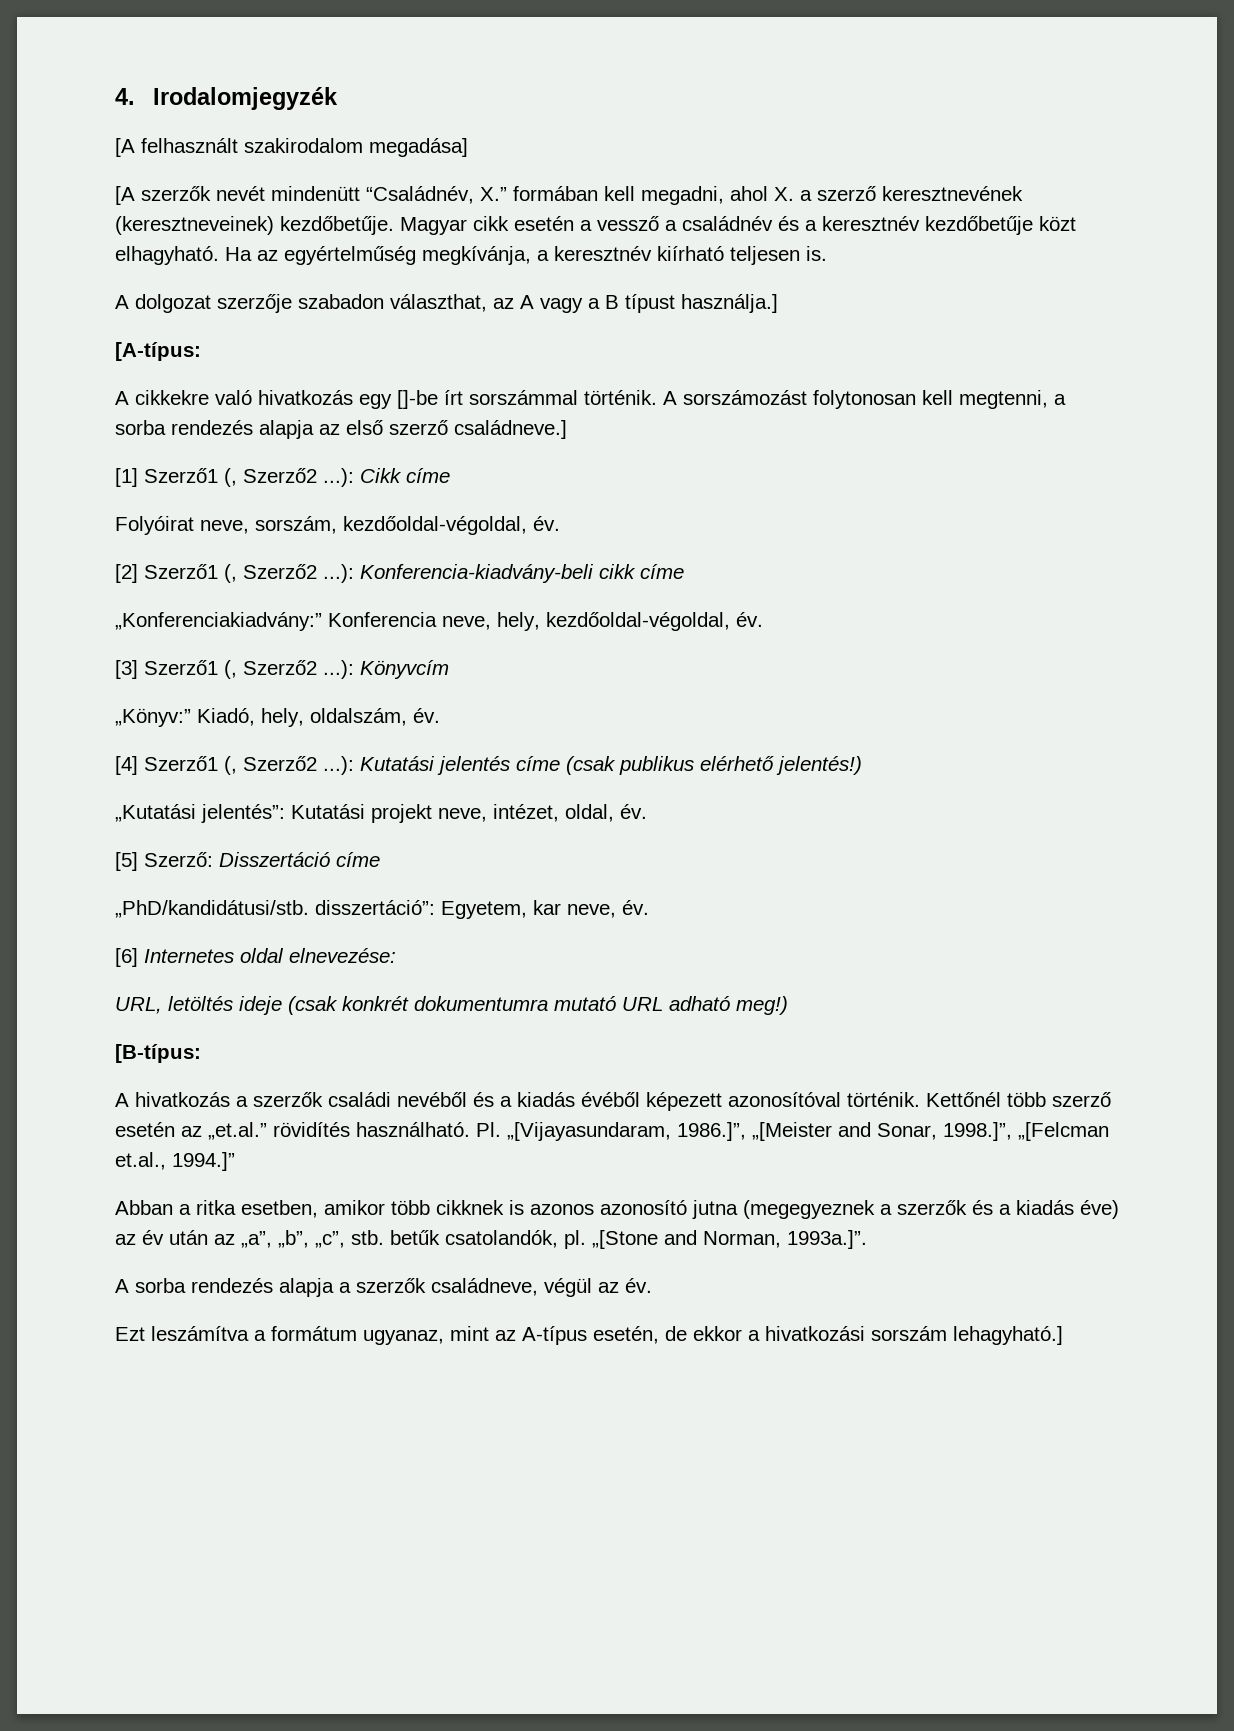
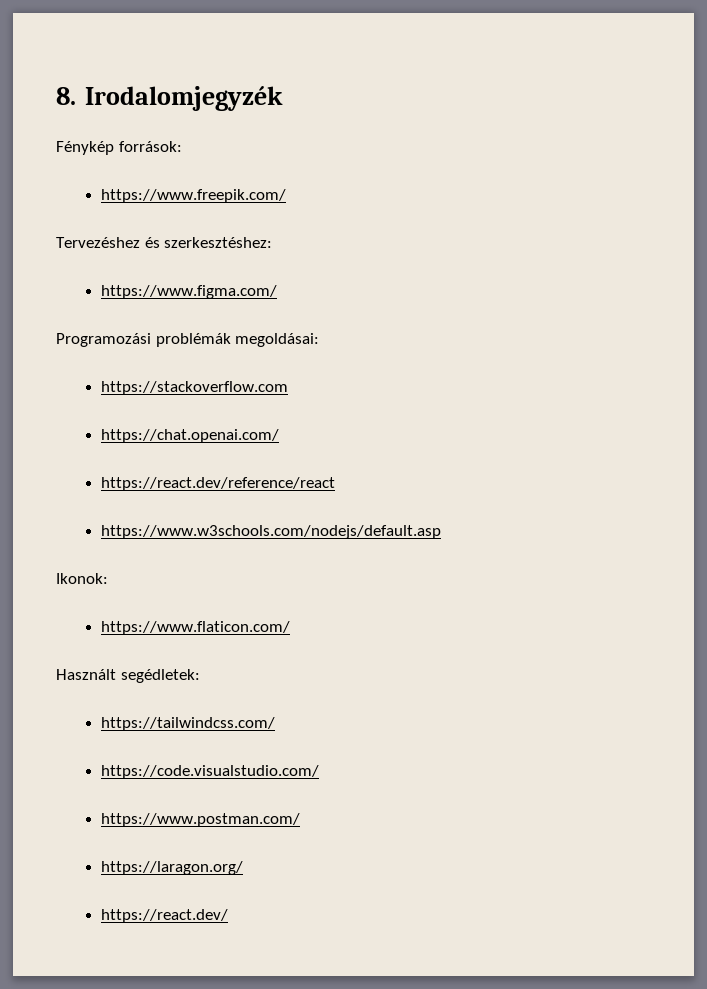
[115,88,135,105] 4. -> [56,87,76,105] 8.
[115,138,468,157] [115,186,1023,205] [115,216,1076,235] [115,246,827,265] [115,294,778,313] [115,342,201,361] [115,390,1066,409] [115,420,567,439] [115,468,450,487] [115,516,560,535] [115,564,684,583] [115,612,763,631] [115,660,449,679] [115,708,440,727] [115,756,862,775] [115,804,647,823] [115,852,380,871] [115,900,649,919] [115,948,396,967] [115,996,788,1015] [115,1044,201,1063] [115,1092,1111,1111] [115,1122,1109,1141] [115,1152,235,1171] [115,1200,1119,1219] [115,1230,867,1249] [115,1278,652,1297] [115,1326,1063,1345] [A felhasznált szakirodalom megadása] // [A szerzők nevét mindenütt “Családnév, X.” formában kell megadni, ahol X. a szerző keresztnevének (keresztneveinek) kezdőbetűje. Magyar cikk esetén a vessző a családnév és a keresztnév kezdőbetűje közt elhagyható. Ha az egyértelműség megkívánja, a keresztnév kiírható teljesen is. // A dolgozat szerzője szabadon választhat, az A vagy a B típust használja.] // [A-típus: // A cikkekre való hivatkozás egy []-be írt sorszámmal történik. A sorszámozást folytonosan kell megtenni, a sorba rendezés alapja az első szerző családneve.] // [1] Szerző1 (, Szerző2 ...): Cikk címe // Folyóirat neve, sorszám, kezdőoldal-végoldal, év. // [2] Szerző1 (, Szerző2 ...): Konferencia-kiadvány-beli cikk címe // „Konferenciakiadvány:” Konferencia neve, hely, kezdőoldal-végoldal, év. // [3] Szerző1 (, Szerző2 ...): Könyvcím // „Könyv:” Kiadó, hely, oldalszám, év. // [4] Szerző1 (, Szerző2 ...): Kutatási jelentés címe (csak publikus elérhető jelentés!) // „Kutatási jelentés”: Kutatási projekt neve, intézet, oldal, év. // [5] Szerző: Disszertáció címe // „PhD/kandidátusi/stb. disszertáció”: Egyetem, kar neve, év. // [6] Internetes oldal elnevezése: // URL, letöltés ideje (csak konkrét dokumentumra mutató URL adható meg!) // [B-típus: // A hivatkozás a szerzők családi nevéből és a kiadás évéből képezett azonosítóval történik. Kettőnél több szerző esetén az „et.al.” rövidítés használható. Pl. „[Vijayasundaram, 1986.]”, „[Meister and Sonar, 1998.]”, „[Felcman et.al., 1994.]” // Abban a ritka esetben, amikor több cikknek is azonos azonosító jutna (megegyeznek a szerzők és a kiadás éve) az év után az „a”, „b”, „c”, stb. betűk csatolandók, pl. „[Stone and Norman, 1993a.]”. // A sorba rendezés alapja a szerzők családneve, végül az év. // Ezt leszámítva a formátum ugyanaz, mint az A-típus esetén, de ekkor a hivatkozási sorszám lehagyható.] -> [56,141,182,155] [101,189,287,203] [56,237,273,248] [101,285,278,299] [56,333,320,347] [101,381,289,395] [101,429,280,443] [101,477,336,491] [101,525,442,539] [56,573,108,584] [101,621,291,635] [56,669,200,683] [101,717,276,731] [101,765,320,779] [101,813,301,827] [101,861,244,875] [101,909,229,923] Fénykép források: // https://www.freepik.com/ // Tervezéshez és szerkesztéshez: // https://www.figma.com/ // Programozási problémák megoldásai: // https://stackoverflow.com // https://chat.openai.com/ // https://react.dev/reference/react // https://www.w3schools.com/nodejs/default.asp // Ikonok: // https://www.flaticon.com/ // Használt segédletek: // https://tailwindcss.com/ // https://code.visualstudio.com/ // https://www.postman.com/ // https://laragon.org/ // https://react.dev/

